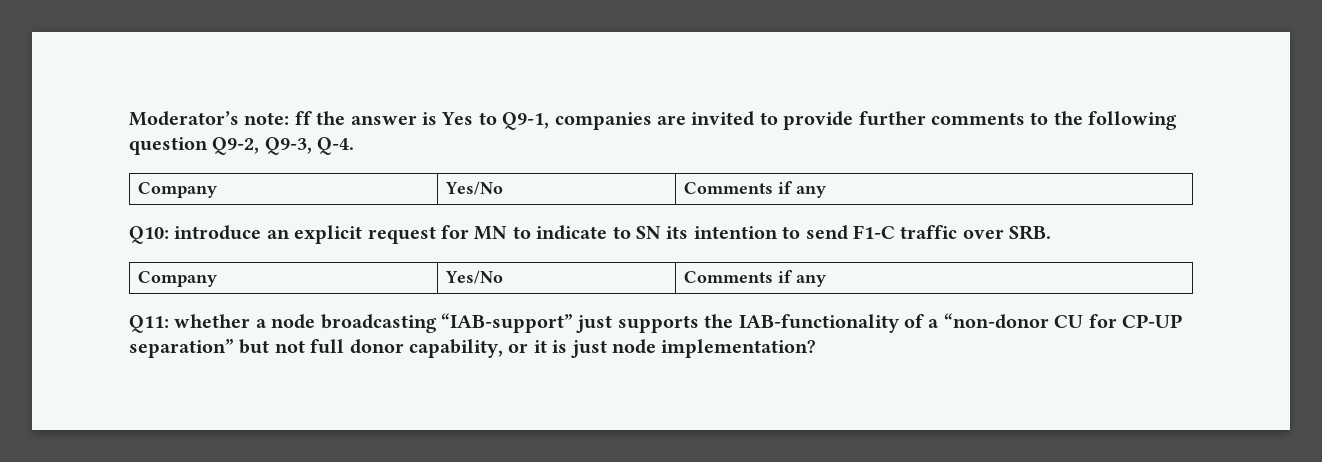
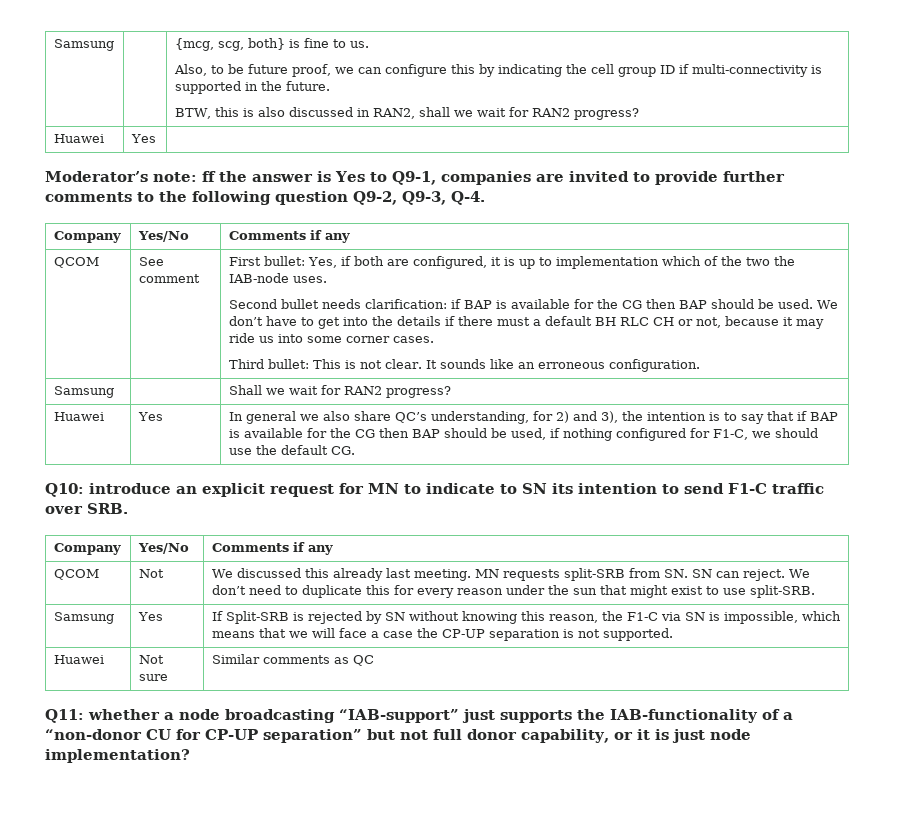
(129, 118) none -> [53,39,114,51] [174,38,369,51] [173,64,822,77] [174,81,330,94] [174,107,639,120] [53,134,104,143] [130,134,156,143] Samsung | | {mcg, scg, both} is fine to us. // Also, to be future proof, we can configure this by indicating the cell group ID if multi-connectivity is supported in the future. // BTW, this is also discussed in RAN2, shall we wait for RAN2 progress? // Huawei | Yes | //
(826, 192) none -> [53,257,99,268] [138,257,164,266] [138,274,200,283] [228,256,795,269] [228,273,327,283] [228,299,838,309] [228,316,824,329] [228,333,434,343] [228,359,700,372] [53,386,114,398] [228,385,451,398] [53,412,104,421] [137,412,163,421] [228,411,838,424] [228,428,818,441] [228,445,355,455] // QCOM | See comment | First bullet: Yes, if both are configured, it is up to implementation which of the two the IAB-node uses. // Second bullet needs clarification: if BAP is available for the CG then BAP should be used. We don’t have to get into the details if there must a default BH RLC CH or not, because it may ride us into some corner cases. // Third bullet: This is not clear. It sounds like an erroneous configuration. // Samsung | | Shall we wait for RAN2 progress? // Huawei | Yes | In general we also share QC’s understanding, for 2) and 3), the intention is to say that if BAP is available for the CG then BAP should be used, if nothing configured for F1-C, we should use the default CG.
(826, 281) none -> [53,569,99,580] [138,569,164,578] [211,568,810,581] [211,585,815,598] [53,612,114,624] [137,612,163,621] [211,611,841,624] [211,628,673,641] [53,655,104,664] [138,655,164,664] [138,674,168,681] [211,654,374,666] // QCOM | Not | We discussed this already last meeting. MN requests split-SRB from SN. SN can reject. We don’t need to duplicate this for every reason under the sun that might exist to use split-SRB. // Samsung | Yes | If Split-SRB is rejected by SN without knowing this reason, the F1-C via SN is impossible, which means that we will face a case the CP-UP separation is not supported. // Huawei | Not sure | Similar comments as QC

